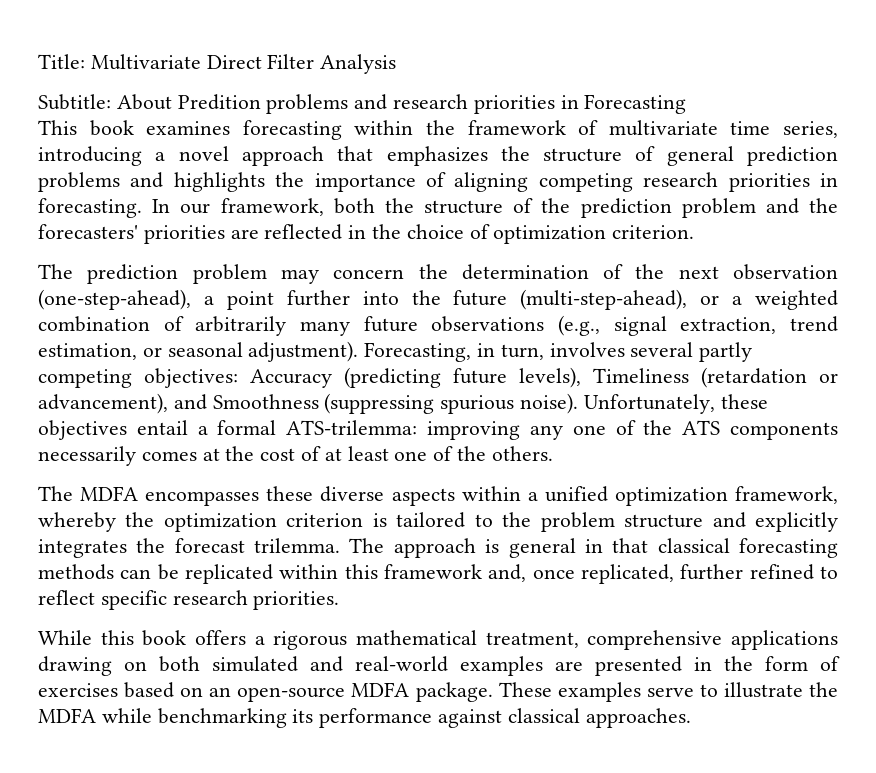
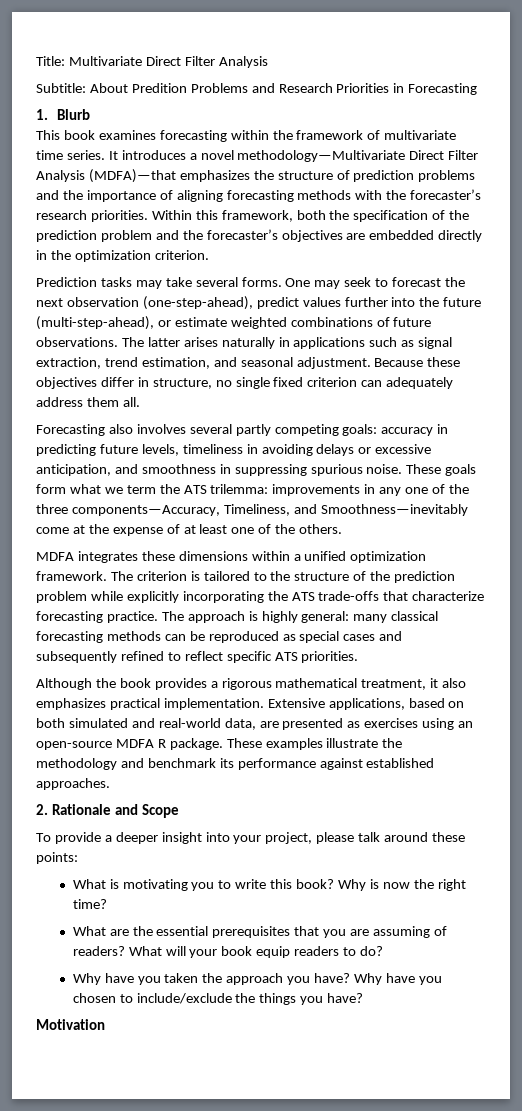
[266,94,555,114] problems and research priorities -> [190,83,390,93] Problems and Research Priorities
(687, 104) none -> [36,109,90,120] // 1. Blurb
[783,121,839,138] [38,146,374,166] series, introducing a novel approach that -> [66,150,479,162] [36,169,176,183] series. It introduces a novel methodology—Multivariate Direct Filter Analysis (MDFA)—that
[666,146,734,166] general -> (350, 175) none
[173,172,265,192] highlights -> (59, 195) none
[538,172,838,192] [38,198,211,218] competing research priorities in forecasting. In our -> [226,189,482,202] [36,210,218,222] forecasting methods with the forecaster’s research priorities. Within this
[424,200,504,214] structure -> [353,210,429,222] specification
[38,224,695,244] [38,264,624,284] forecasters' priorities are reflected in the choice of optimization criterion. // The prediction problem may concern the determination of -> [206,229,483,242] [36,250,209,262] [36,277,442,289] forecaster’s objectives are embedded directly in the optimization criterion. // Prediction tasks may take several forms. One may seek to forecast
[203,291,274,310] a point -> [256,297,341,309] predict values
[732,290,838,310] [38,315,838,336] [38,341,753,362] [38,367,838,388] [38,393,768,414] [38,420,839,440] [38,446,197,466] a weighted combination of arbitrarily many future observations (e.g., signal extraction, trend estimation, or seasonal adjustment). Forecasting, in turn, involves several partly competing objectives: Accuracy (predicting future levels), Timeliness (retardation or advancement), and Smoothness (suppressing spurious noise). Unfortunately, these objectives entail a formal ATS-trilemma: improving any one of the ATS components necessarily comes -> [174,317,432,329] [36,337,453,349] [36,357,461,369] [36,377,454,389] [36,397,140,407] [36,424,449,436] [36,444,432,456] [36,464,477,476] [36,484,469,496] [36,504,468,516] [36,527,69,534] estimate weighted combinations of future observations. The latter arises naturally in applications such as signal extraction, trend estimation, and seasonal adjustment. Because these objectives differ in structure, no single fixed criterion can adequately address them all. // Forecasting also involves several partly competing goals: accuracy in predicting future levels, timeliness in avoiding delays or excessive anticipation, and smoothness in suppressing spurious noise. These goals form what we term the ATS trilemma: improvements in any one of the three components—Accuracy, Timeliness, and Smoothness—inevitably come
[260,448,296,461] cost -> [112,527,163,536] expense
[38,486,839,506] [38,512,277,532] The MDFA encompasses these diverse aspects within a unified optimization framework, whereby the optimization -> [36,551,427,563] [36,571,133,581] MDFA integrates these dimensions within a unified optimization framework. The
[540,512,838,532] [38,538,649,558] problem structure and explicitly integrates the forecast trilemma. The approach is general in that -> [294,571,456,583] [36,591,485,603] [36,611,388,623] structure of the prediction problem while explicitly incorporating the ATS trade-offs that characterize forecasting practice. The approach is highly general: many
[184,564,744,584] replicated within this framework and, once replicated, further -> [208,631,403,643] [36,651,117,663] reproduced as special cases and subsequently
[172,590,248,605] research -> [274,652,298,661] ATS
[38,630,838,650] [38,656,112,676] While this book offers a rigorous mathematical treatment, comprehensive applications drawing -> [36,678,467,690] [36,698,445,710] Although the book provides a rigorous mathematical treatment, it also emphasizes practical implementation. Extensive applications, based
[460,656,543,676] examples -> [224,718,256,730] data,
[694,656,840,671] [38,682,204,698] in the form of exercises based on -> [347,718,455,730] as exercises using
(410, 689) none -> [157,739,166,748] R
[646,682,839,698] [38,708,287,728] serve to illustrate the MDFA while benchmarking -> [326,738,403,748] [36,758,216,770] illustrate the methodology and benchmark
[507,708,580,723] classical -> [366,758,435,768] established
(691, 718) none -> [36,804,179,818] [36,832,466,844] [36,852,78,864] [72,879,466,891] [72,899,107,909] [72,926,447,938] [72,946,384,958] [72,973,442,985] [72,993,364,1005] [36,1019,105,1030] // 2. Rationale and Scope // To provide a deeper insight into your project, please talk around these points: // What is motivating you to write this book? Why is now the right time? // What are the essential prerequisites that you are assuming of readers? What will your book equip readers to do? // Why have you taken the approach you have? Why have you chosen to include/exclude the things you have? // Motivation

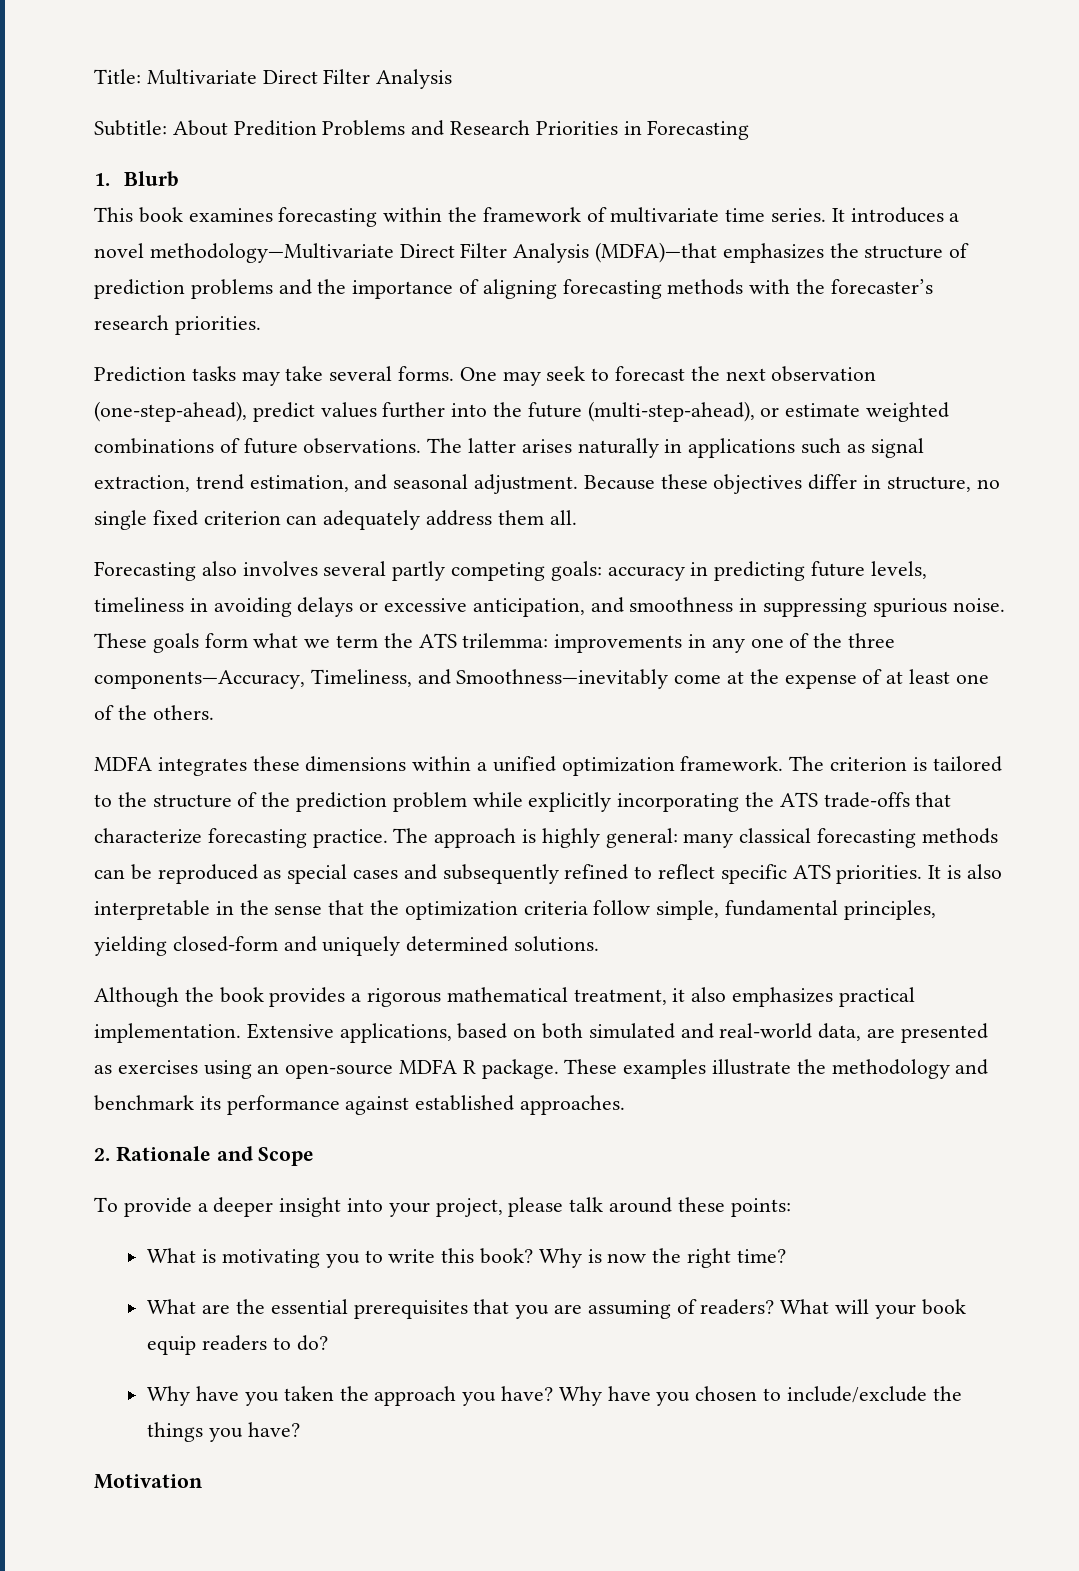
[151,210,470,222] [36,229,483,242] [36,250,209,262] Within this framework, both the specification of the prediction problem and the forecaster’s objectives are embedded directly in the optimization criterion. -> (261, 325) none
(359, 657) none -> [928,864,1002,879] [94,900,936,920] [94,936,600,956] It is also interpretable in the sense that the optimization criteria follow simple, fundamental principles, yielding closed-form and uniquely determined solutions.

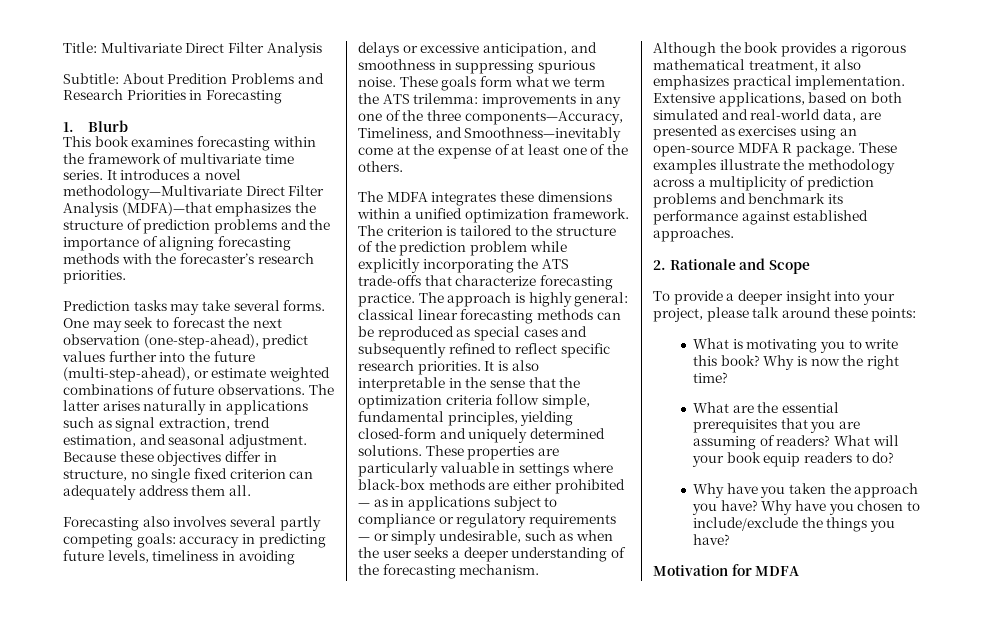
(214, 712) none -> [358,191,383,202] The
[683,828,812,848] many classical -> [358,309,458,320] classical linear
[792,864,831,879] ATS -> [358,360,414,371] research
(600, 944) none -> [425,445,559,460] [358,462,613,477] [358,479,625,494] [358,496,558,511] [358,513,616,528] [358,530,613,545] [358,547,626,562] [358,564,540,579] These properties are particularly valuable in settings where black-box methods are either prohibited — as in applications subject to compliance or regulatory requirements — or simply undesirable, such as when the user seeks a deeper understanding of the forecasting mechanism.
(950, 1069) none -> [653,176,874,191] [653,193,716,208] across a multiplicity of prediction problems
(203, 1481) none -> [731,564,800,576] for MDFA

